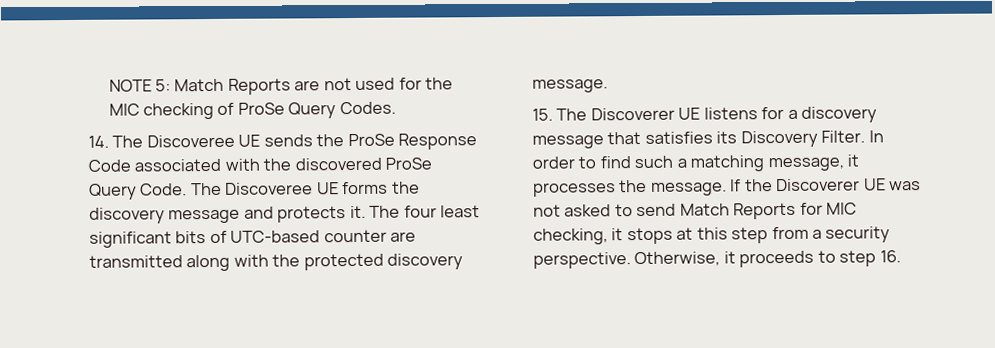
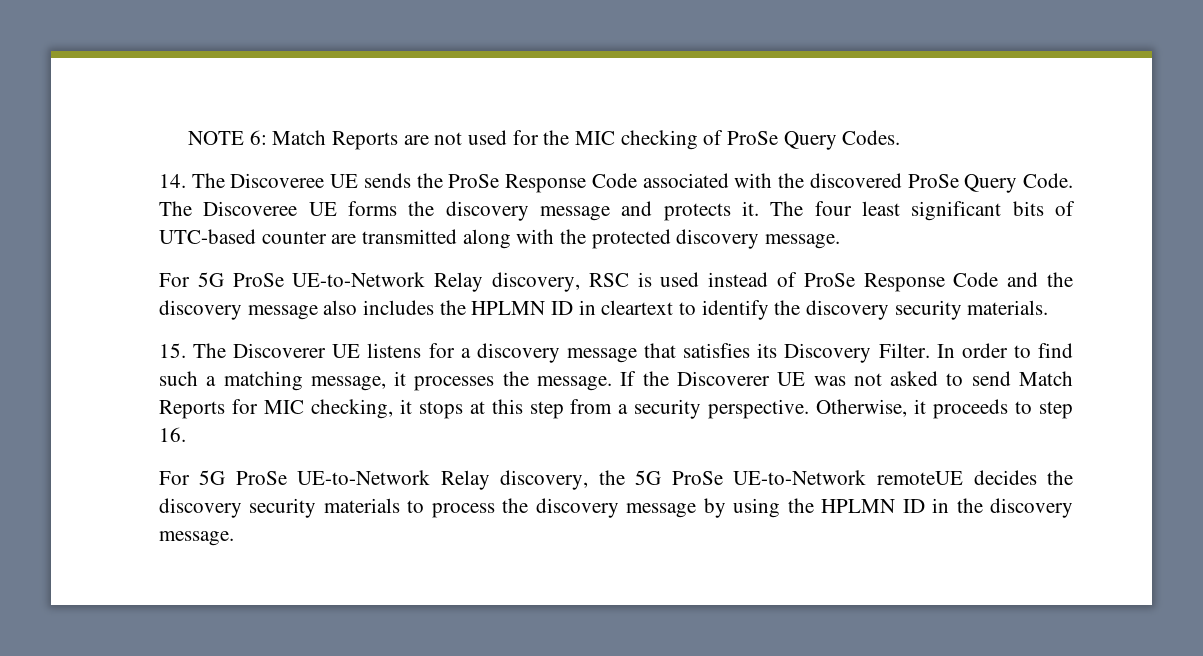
[155,79,172,92] 5: -> [249,130,267,145] 6:
(608, 86) none -> [158,272,1073,292] [158,300,1049,320] // For 5G ProSe UE-to-Network Relay discovery, RSC is used instead of ProSe Response Code and the discovery message also includes the HPLMN ID in cleartext to identify the discovery security materials.
(901, 256) none -> [158,470,1074,490] [158,498,1073,518] [158,531,234,546] // For 5G ProSe UE-to-Network Relay discovery, the 5G ProSe UE-to-Network remoteUE decides the discovery security materials to process the discovery message by using the HPLMN ID in the discovery message.

